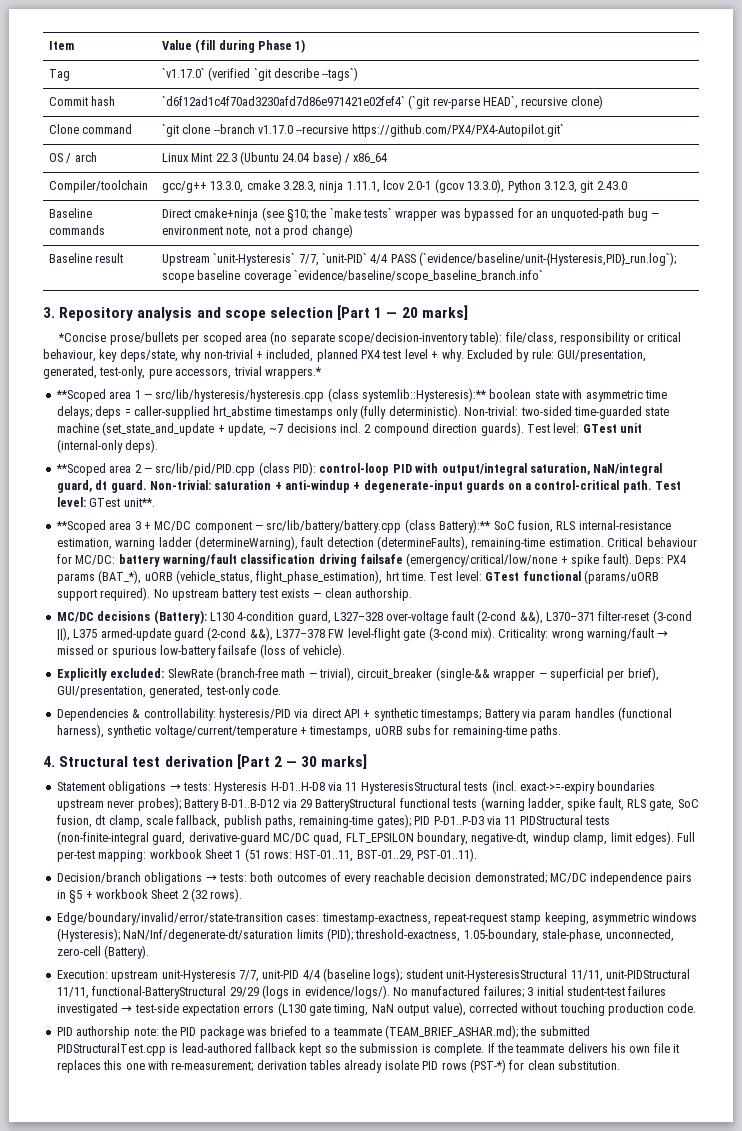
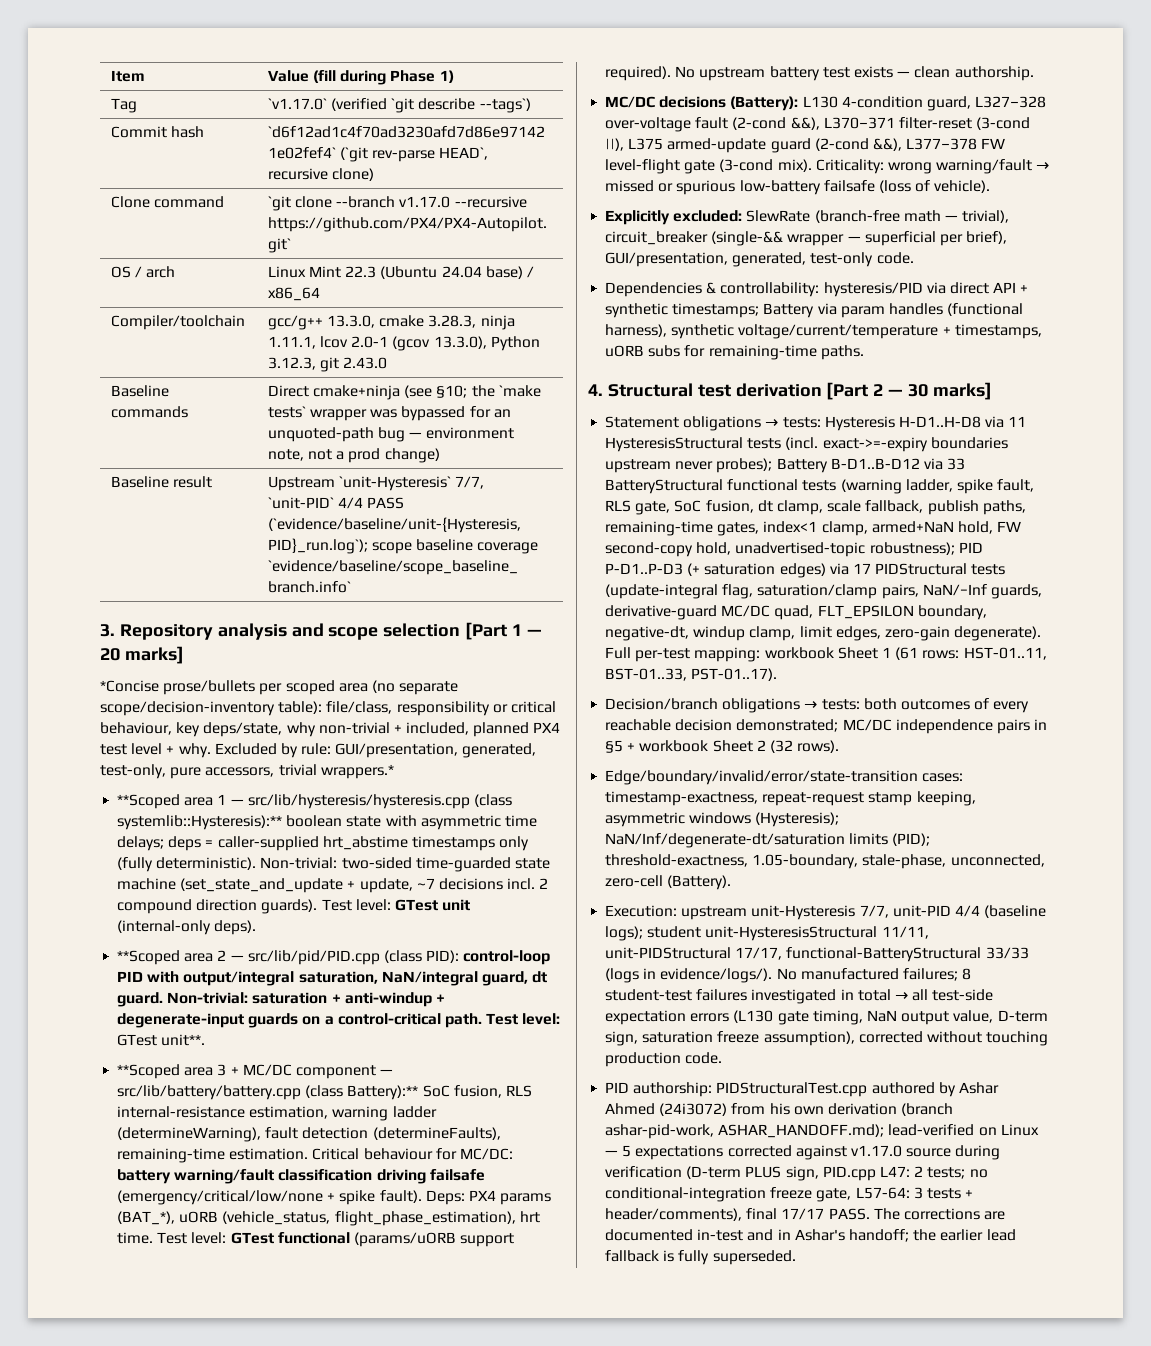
[300,799,312,808] 29 -> [947,458,966,470] 33
[376,814,610,828] [56,831,186,845] gates); PID P-D1..P-D3 via 11 PIDStructural tests (non-finite-integral guard, -> [717,521,1022,536] [605,542,983,557] [605,563,1006,578] [605,584,1042,599] gates, index<1 clamp, armed+NaN hold, FW second-copy hold, unadvertised-topic robustness); PID P-D1..P-D3 (+ saturation edges) via 17 PIDStructural tests (update-integral flag, saturation/clamp pairs, NaN/−Inf guards,
[634,831,674,845] edges). -> [835,626,1042,641] edges, zero-gain degenerate).
[244,848,261,862] (51 -> [895,647,919,660] (61
[356,848,478,862] BST-01..29, PST-01..11). -> [605,668,778,681] BST-01..33, PST-01..17).
[56,986,259,999] 11/11, functional-BatteryStructural 29/29 -> [735,947,1029,962] 17/17, functional-BatteryStructural 33/33
[527,986,564,996] 3 initial -> [962,968,972,980] 8
[121,1006,133,1013] → -> [840,989,929,1001] in total → all
[432,1002,466,1016] value), -> [953,1010,1048,1023] [605,1031,855,1046] value, D-term sign, saturation freeze assumption),
[76,1025,590,1039] [56,1043,680,1056] [56,1059,620,1073] authorship note: the PID package was briefed to a teammate (TEAM_BRIEF_ASHAR.md); the submitted PIDStructuralTest.cpp is lead-authored fallback kept so the submission is complete. If the teammate delivers his own file it replaces this one with re-measurement; derivation tables already isolate PID rows (PST-*) for clean substitution. -> [633,1082,999,1097] [605,1103,954,1116] [605,1124,1039,1139] [605,1145,1001,1160] [605,1166,988,1181] [605,1187,974,1202] [605,1208,1006,1221] [605,1229,1016,1242] [605,1250,796,1265] authorship: PIDStructuralTest.cpp authored by Ashar Ahmed (24i3072) from his own derivation (branch ashar-pid-work, ASHAR_HANDOFF.md); lead-verified on Linux — 5 expectations corrected against v1.17.0 source during verification (D-term PLUS sign, PID.cpp L47: 2 tests; no conditional-integration freeze gate, L57-64: 3 tests + header/comments), final 17/17 PASS. The corrections are documented in-test and in Ashar's handoff; the earlier lead fallback is fully superseded.

